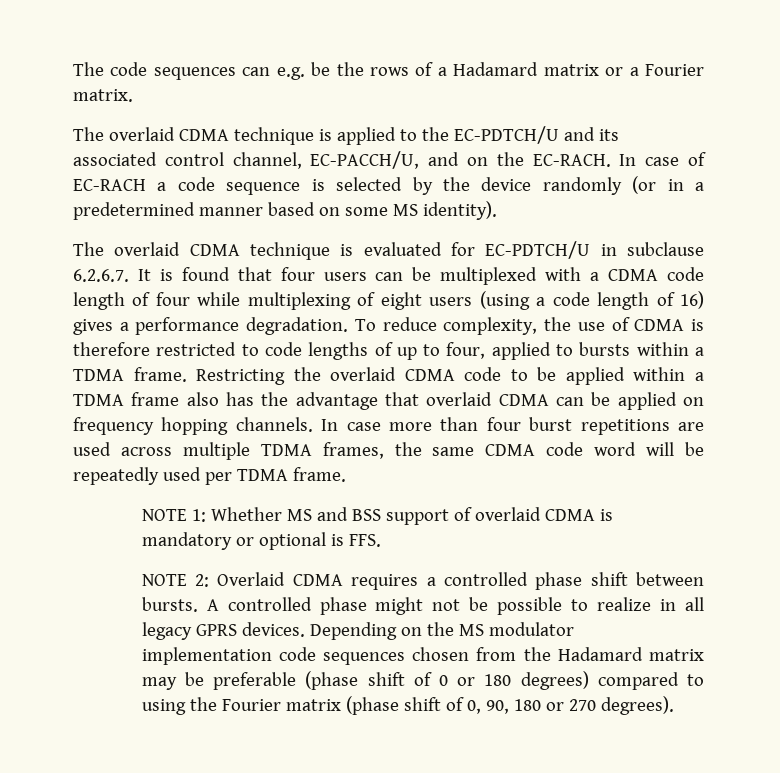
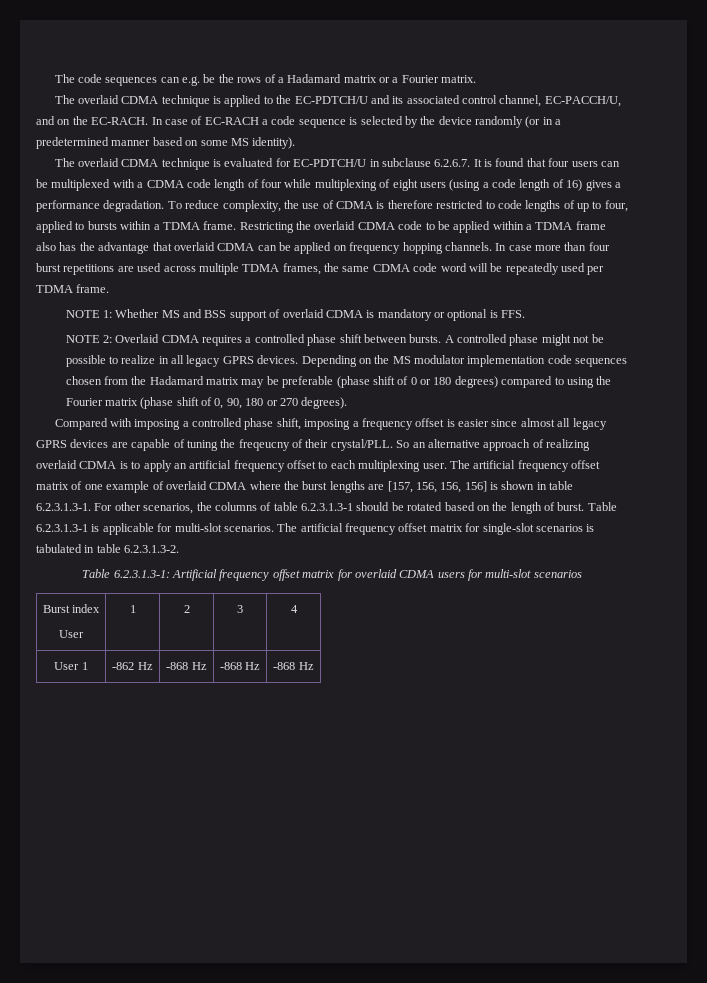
(674, 705) none -> [54,418,607,430] [36,439,590,451] [36,460,600,472] [36,481,574,493] [36,502,617,514] [36,523,595,535] [36,544,180,553] [82,569,582,581] [42,604,101,613] [59,630,84,638] [129,605,136,613] [183,605,190,613] [237,605,244,613] [290,605,298,613] [54,662,88,670] [112,662,153,670] [166,662,207,670] [219,662,261,670] [273,662,314,670] // Compared with imposing a controlled phase shift, imposing a frequency offset is easier since almost all legacy GPRS devices are capable of tuning the freqeucny of their crystal/PLL. So an alternative approach of realizing overlaid CDMA is to apply an artificial frequency offset to each multiplexing user. The artificial frequency offset matrix of one example of overlaid CDMA where the burst lengths are [157, 156, 156, 156] is shown in table 6.2.3.1.3-1. For other scenarios, the columns of table 6.2.3.1.3-1 should be rotated based on the length of burst. Table 6.2.3.1.3-1 is applicable for multi-slot scenarios. The artificial frequency offset matrix for single-slot scenarios is tabulated in table 6.2.3.1.3-2. // Table 6.2.3.1.3-1: Artificial frequency offset matrix for overlaid CDMA users for multi-slot scenarios // Burst index // User | 1 | 2 | 3 | 4 // User 1 | -862 Hz | -868 Hz | -868 Hz | -868 Hz

